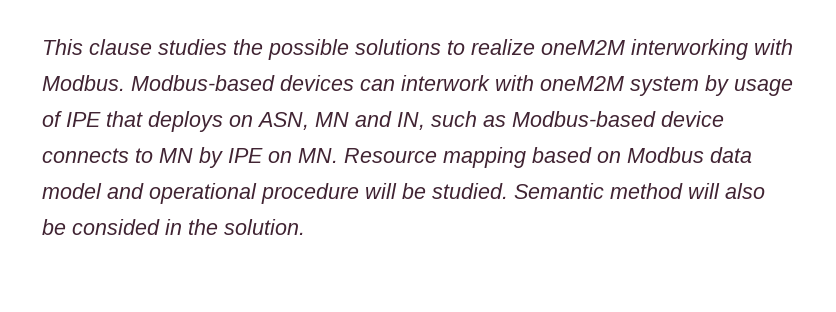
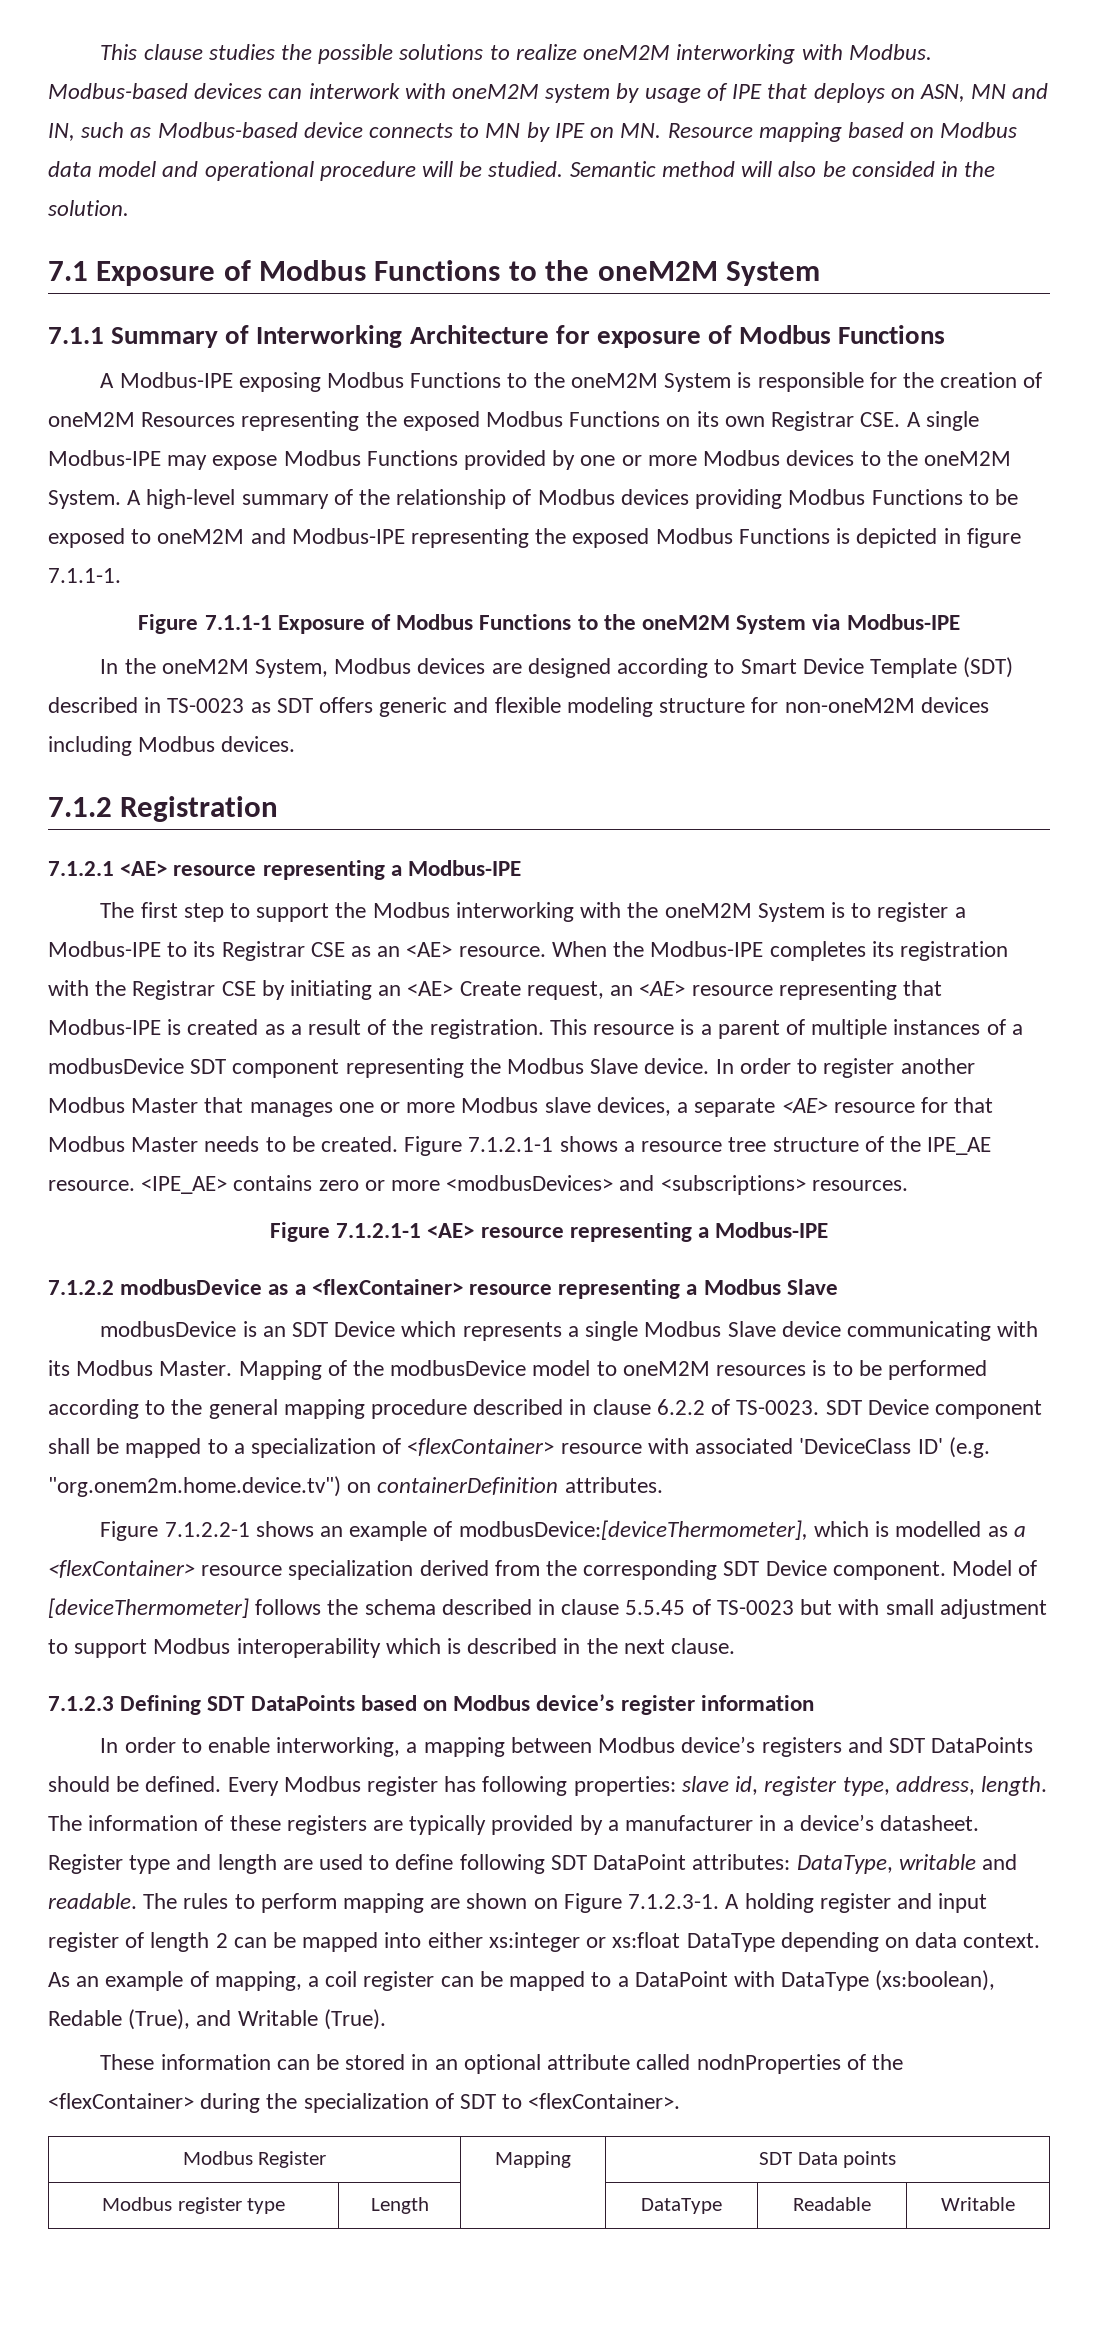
(305, 227) none -> [48,260,820,286] [48,325,946,348] [100,372,1043,392] [48,411,979,431] [48,450,1011,470] [48,489,1018,509] [48,528,1021,548] [48,568,121,583] [138,614,960,634] [100,657,1014,678] [48,697,989,717] [48,736,296,756] [48,796,279,822] [48,860,522,880] [100,902,966,922] [48,941,1008,961] [48,980,942,1000] [48,1019,1023,1039] [48,1058,975,1078] [48,1097,994,1117] [48,1136,992,1156] [48,1175,908,1195] [269,1222,829,1242] [48,1279,838,1299] [100,1321,1039,1341] [48,1360,987,1380] [48,1399,1042,1419] [48,1437,990,1458] [48,1476,663,1497] [100,1520,1026,1541] [48,1560,1038,1580] [48,1598,1047,1619] [48,1638,736,1658] [48,1694,814,1715] [100,1736,1034,1757] [48,1776,1047,1796] [48,1814,979,1835] [48,1854,1017,1874] [48,1893,988,1913] [48,1932,1041,1952] [48,1970,996,1991] [48,2009,386,2030] [100,2054,903,2074] [48,2093,681,2113] [182,2151,327,2168] [495,2151,571,2168] [758,2151,897,2168] [101,2197,286,2214] [370,2197,429,2214] [641,2198,722,2214] [793,2197,871,2211] [941,2197,1015,2211] // 7.1 Exposure of Modbus Functions to the oneM2M System // 7.1.1 Summary of Interworking Architecture for exposure of Modbus Functions // A Modbus-IPE exposing Modbus Functions to the oneM2M System is responsible for the creation of oneM2M Resources representing the exposed Modbus Functions on its own Registrar CSE. A single Modbus-IPE may expose Modbus Functions provided by one or more Modbus devices to the oneM2M System. A high-level summary of the relationship of Modbus devices providing Modbus Functions to be exposed to oneM2M and Modbus-IPE representing the exposed Modbus Functions is depicted in figure 7.1.1-1. // Figure 7.1.1-1 Exposure of Modbus Functions to the oneM2M System via Modbus-IPE // In the oneM2M System, Modbus devices are designed according to Smart Device Template (SDT) described in TS-0023 as SDT offers generic and flexible modeling structure for non-oneM2M devices including Modbus devices. // 7.1.2 Registration // 7.1.2.1 <AE> resource representing a Modbus-IPE // The first step to support the Modbus interworking with the oneM2M System is to register a Modbus-IPE to its Registrar CSE as an <AE> resource. When the Modbus-IPE completes its registration with the Registrar CSE by initiating an <AE> Create request, an <AE> resource representing that Modbus-IPE is created as a result of the registration. This resource is a parent of multiple instances of a modbusDevice SDT component representing the Modbus Slave device. In order to register another Modbus Master that manages one or more Modbus slave devices, a separate <AE> resource for that Modbus Master needs to be created. Figure 7.1.2.1-1 shows a resource tree structure of the IPE_AE resource. <IPE_AE> contains zero or more <modbusDevices> and <subscriptions> resources. // Figure 7.1.2.1-1 <AE> resource representing a Modbus-IPE // 7.1.2.2 modbusDevice as a <flexContainer> resource representing a Modbus Slave // modbusDevice is an SDT Device which represents a single Modbus Slave device communicating with its Modbus Master. Mapping of the modbusDevice model to oneM2M resources is to be performed according to the general mapping procedure described in clause 6.2.2 of TS-0023. SDT Device component shall be mapped to a specialization of <flexContainer> resource with associated 'DeviceClass ID' (e.g. "org.onem2m.home.device.tv") on containerDefinition attributes. // Figure 7.1.2.2-1 shows an example of modbusDevice:[deviceThermometer], which is modelled as a <flexContainer> resource specialization derived from the corresponding SDT Device component. Model of [deviceThermometer] follows the schema described in clause 5.5.45 of TS-0023 but with small adjustment to support Modbus interoperability which is described in the next clause. // 7.1.2.3 Defining SDT DataPoints based on Modbus device’s register information // In order to enable interworking, a mapping between Modbus device’s registers and SDT DataPoints should be defined. Every Modbus register has following properties: slave id, register type, address, length. The information of these registers are typically provided by a manufacturer in a device’s datasheet. Register type and length are used to define following SDT DataPoint attributes: DataType, writable and readable. The rules to perform mapping are shown on Figure 7.1.2.3-1. A holding register and input register of length 2 can be mapped into either xs:integer or xs:float DataType depending on data context. As an example of mapping, a coil register can be mapped to a DataPoint with DataType (xs:boolean), Redable (True), and Writable (True). // These information can be stored in an optional attribute called nodnProperties of the <flexContainer> during the specialization of SDT to <flexContainer>. // Modbus Register | Mapping | SDT Data points // Modbus register type | Length | | DataType | Readable | Writable

